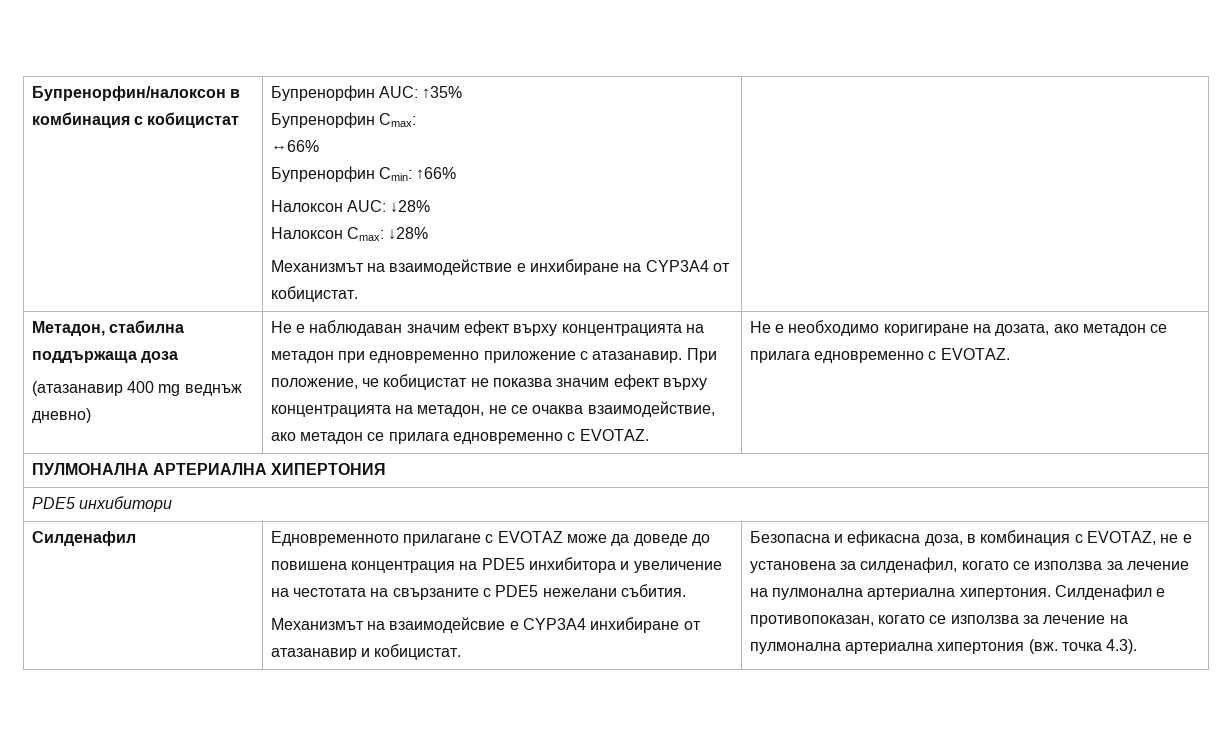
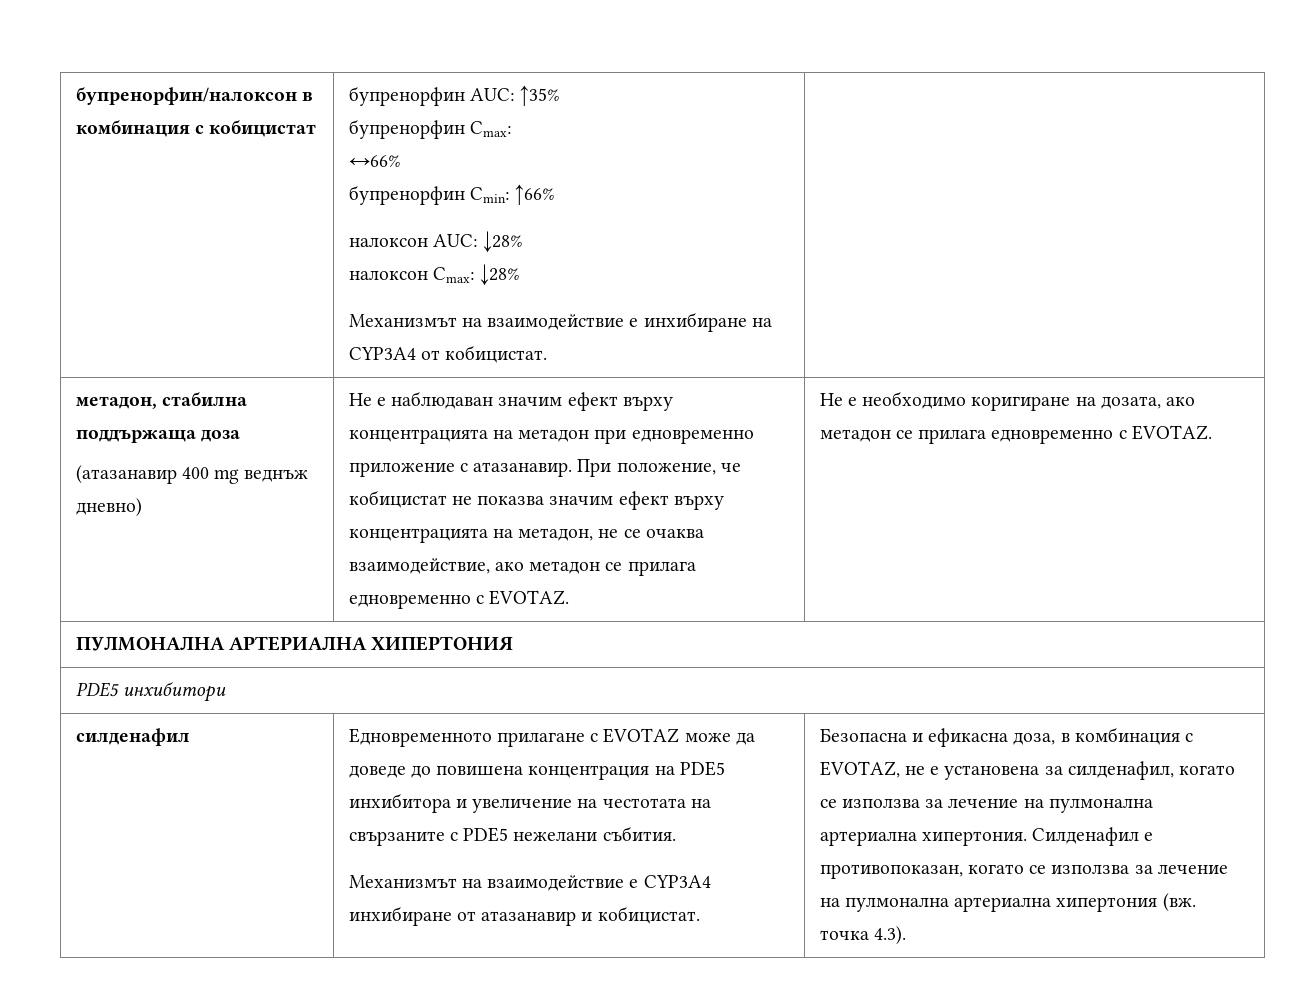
[31,86,226,101] Бупренорфин/налоксон -> [75,87,297,105] бупренорфин/налоксон
[270,85,375,101] Бупренорфин -> [348,86,465,106] бупренорфин
[270,112,375,128] Бупренорфин -> [348,119,465,139] бупренорфин
[270,166,375,182] Бупренорфин -> [348,185,465,205] бупренорфин
[270,200,343,212] Налоксон -> [348,237,428,247] налоксон
[270,227,343,239] Налоксон -> [348,270,428,280] налоксон
[31,321,105,336] Метадон, -> [75,396,157,409] метадон,
[31,531,136,546] Силденафил -> [75,728,190,746] силденафил
[389,617,506,633] взаимодейсвие -> [487,875,625,891] взаимодействие

